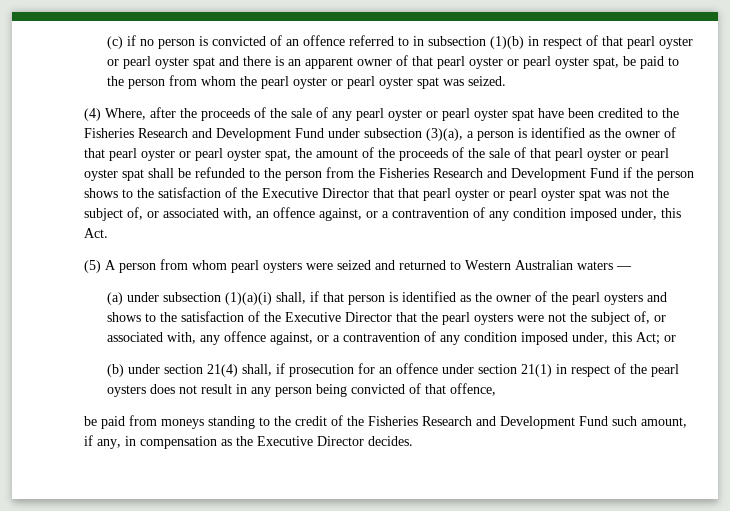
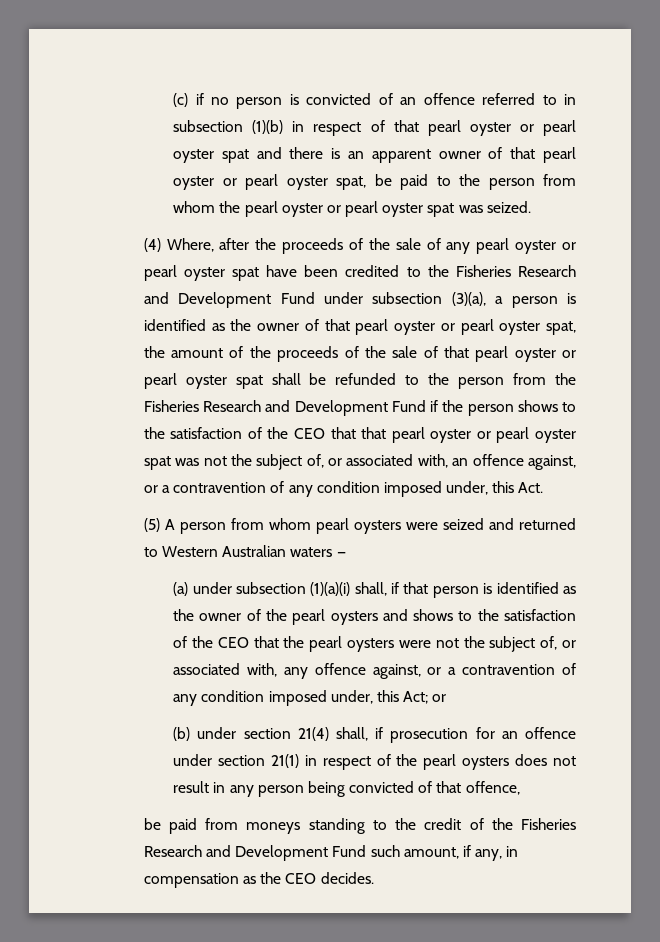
[261,188,369,198] Executive Director -> [294,428,326,439] CEO
[285,312,393,322] Executive Director -> [217,637,249,648] CEO
[256,436,364,446] Executive Director -> [285,873,317,884] CEO

